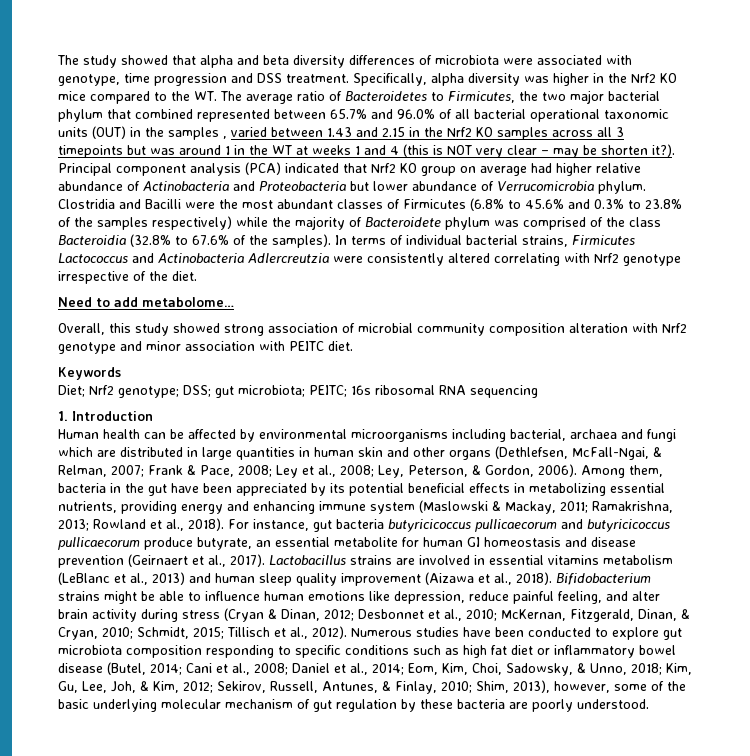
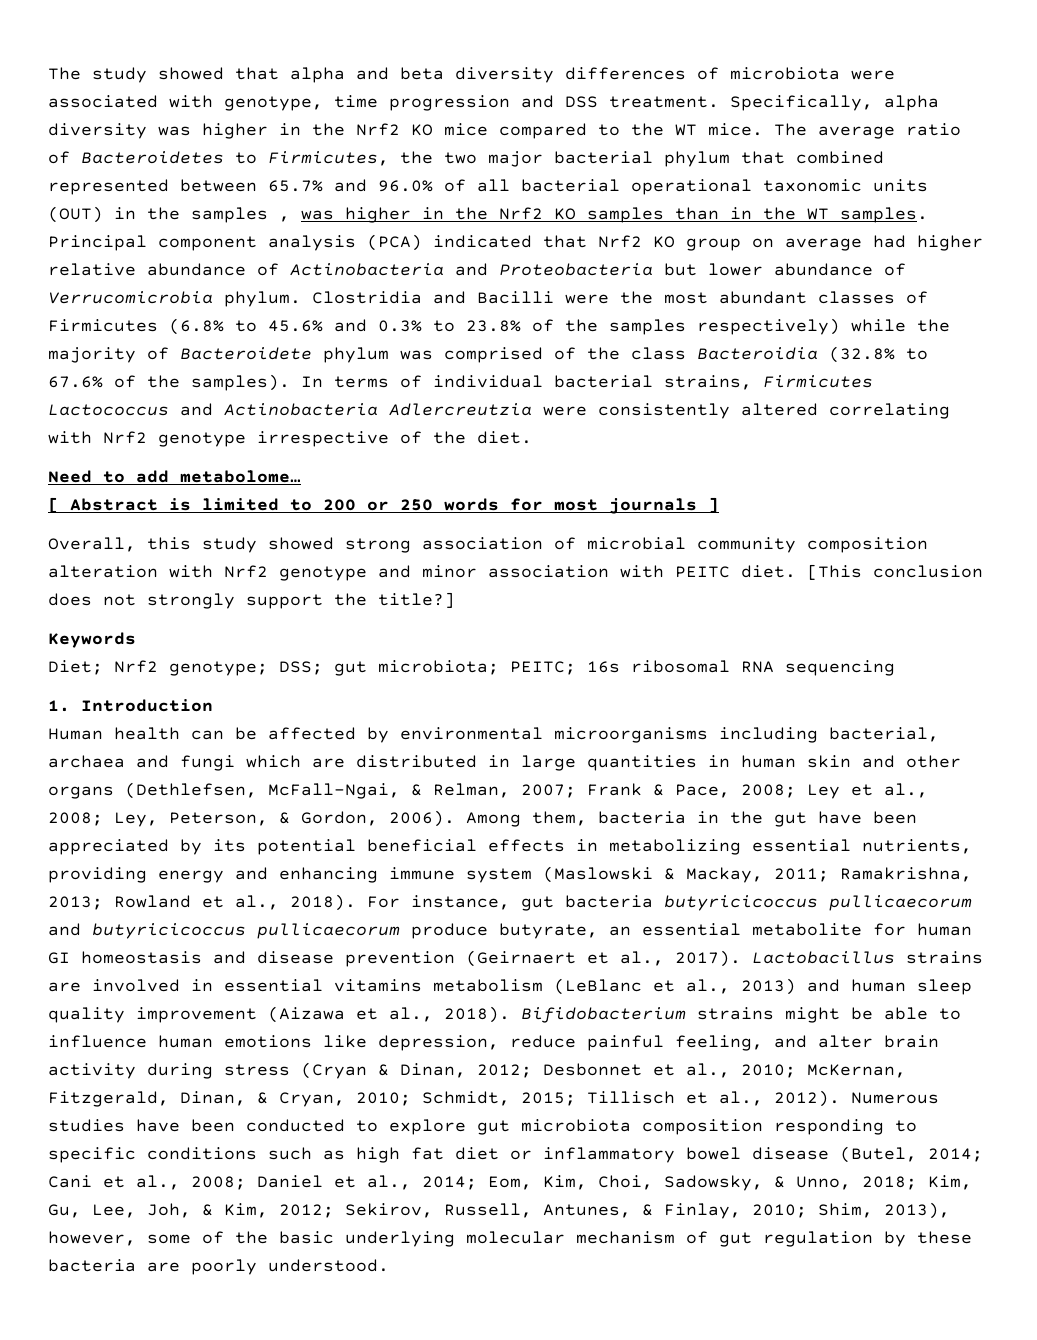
[194,91,217,101] WT. -> [675,123,763,136] WT mice.
[231,127,405,137] varied between 1.43 and 2.15 -> [301,207,411,223] was higher
[552,127,624,137] [58,144,675,158] across all 3 timepoints but was around 1 in the WT at weeks 1 and 4 (this is NOT very clear – may be shorten it?). -> [675,207,928,223] than in the WT samples.
(234, 302) none -> [48,497,719,514] // [ Abstract is limited to 200 or 250 words for most journals ]
(353, 346) none -> [807,564,983,580] [48,592,455,609] [This conclusion does not strongly support the title?]

